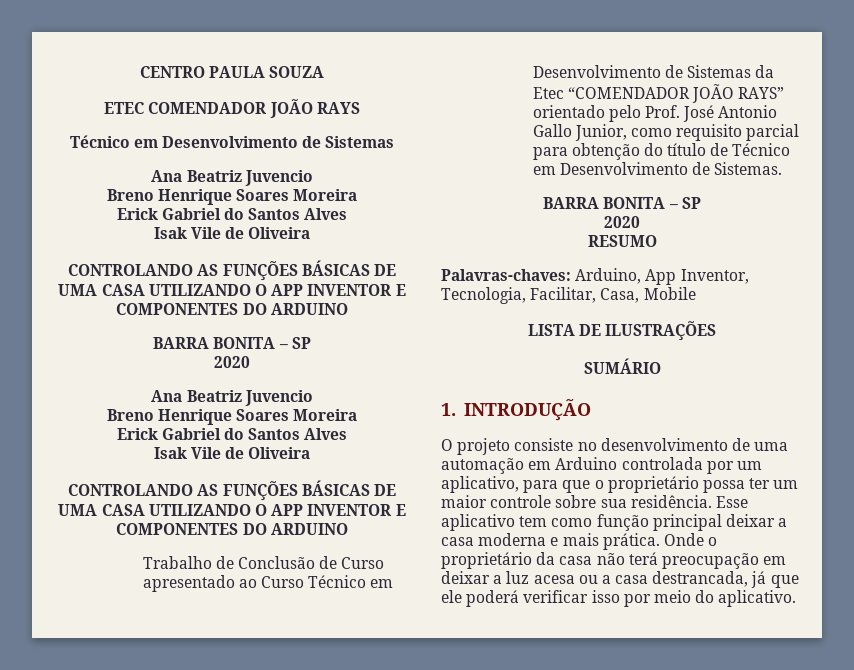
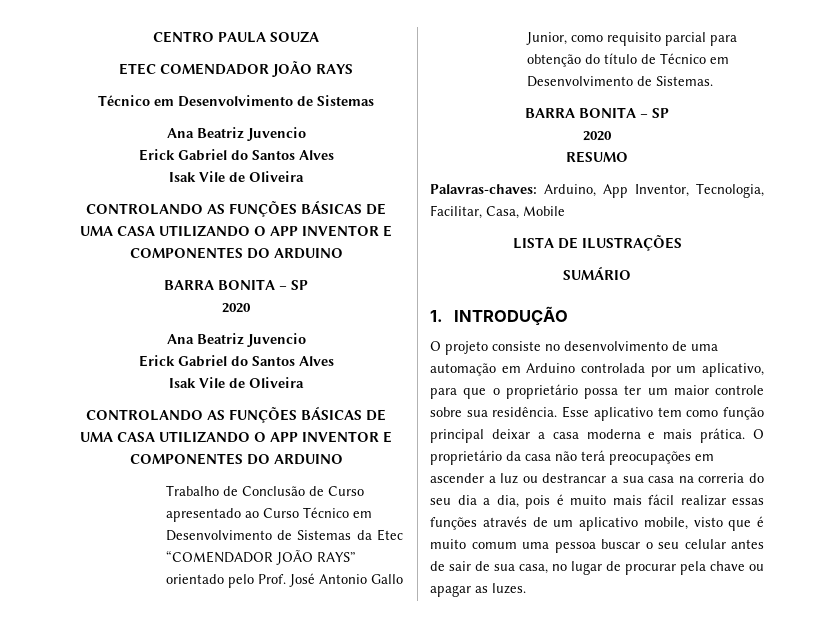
[106,189,358,205] // Breno Henrique Soares Moreira -> (306, 134) none
[106,409,358,425] // Breno Henrique Soares Moreira -> (306, 340) none
[663,533,718,546] Onde o -> [753,429,764,439] O
[661,553,787,569] [441,571,799,588] [441,590,797,607] preocupação em deixar a luz acesa ou a casa destrancada, já que ele poderá verificar isso por meio do aplicativo. -> [609,451,714,465] [430,473,764,484] [430,494,764,509] [430,516,764,531] [430,539,764,553] [430,561,764,575] [430,583,526,597] preocupações em ascender a luz ou destrancar a sua casa na correria do seu dia a dia, pois é muito mais fácil realizar essas funções através de um aplicativo mobile, visto que é muito comum uma pessoa buscar o seu celular antes de sair de sua casa, no lugar de procurar pela chave ou apagar as luzes.

